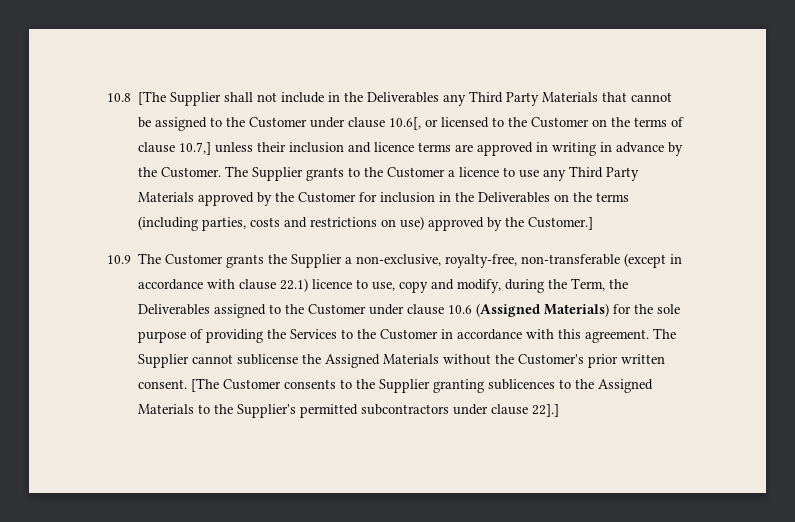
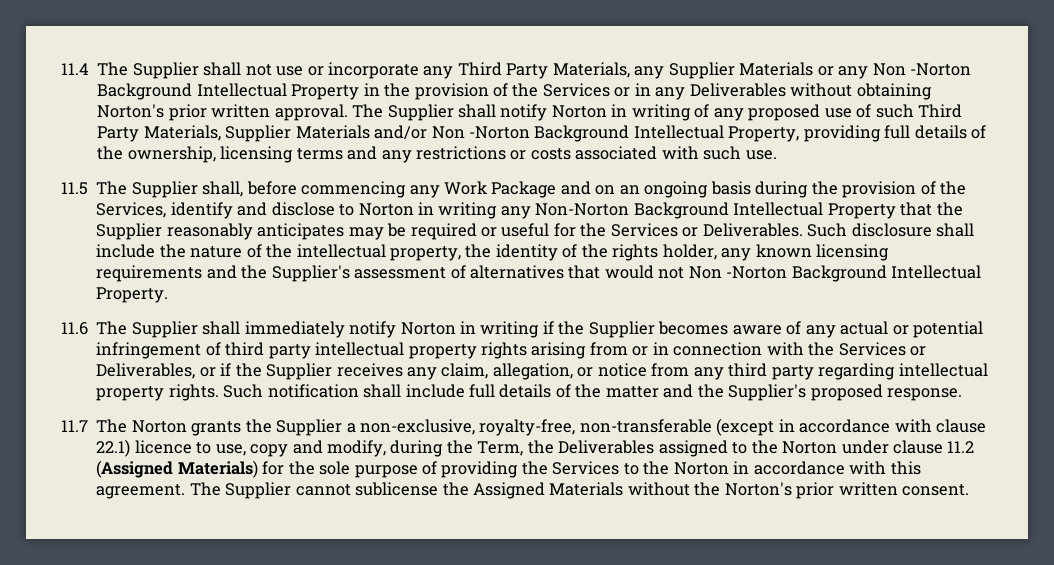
[107,91,167,105] 10.8 [The -> [61,62,129,76] 11.4 The
[281,91,673,106] [138,117,685,131] [138,142,684,156] [138,166,640,181] [138,192,630,206] [138,216,594,231] [107,253,224,265] include in the Deliverables any Third Party Materials that cannot be assigned to the Customer under clause 10.6[, or licensed to the Customer on the terms of clause 10.7,] unless their inclusion and licence terms are approved in writing in advance by the Customer. The Supplier grants to the Customer a licence to use any Third Party Materials approved by the Customer for inclusion in the Deliverables on the terms (including parties, costs and restrictions on use) approved by the Customer.] // 10.9 The Customer -> [276,62,971,79] [97,83,932,100] [97,104,962,121] [97,125,987,142] [97,146,777,163] [61,181,966,198] [96,202,963,219] [96,223,975,240] [96,244,890,261] [96,265,982,282] [96,287,169,303] [61,321,983,338] [96,342,927,359] [96,363,988,380] [96,384,963,401] [61,419,187,433] use or incorporate any Third Party Materials, any Supplier Materials or any Non -Norton Background Intellectual Property in the provision of the Services or in any Deliverables without obtaining Norton's prior written approval. The Supplier shall notify Norton in writing of any proposed use of such Third Party Materials, Supplier Materials and/or Non -Norton Background Intellectual Property, providing full details of the ownership, licensing terms and any restrictions or costs associated with such use. // 11.5 The Supplier shall, before commencing any Work Package and on an ongoing basis during the provision of the Services, identify and disclose to Norton in writing any Non-Norton Background Intellectual Property that the Supplier reasonably anticipates may be required or useful for the Services or Deliverables. Such disclosure shall include the nature of the intellectual property, the identity of the rights holder, any known licensing requirements and the Supplier's assessment of alternatives that would not Non -Norton Background Intellectual Property. // 11.6 The Supplier shall immediately notify Norton in writing if the Supplier becomes aware of any actual or potential infringement of third party intellectual property rights arising from or in connection with the Services or Deliverables, or if the Supplier receives any claim, allegation, or notice from any third party regarding intellectual property rights. Such notification shall include full details of the matter and the Supplier's proposed response. // 11.7 The Norton
[308,304,473,315] Customer under clause 10.6 -> [782,440,975,454] Norton under clause 11.2
[380,329,439,340] Customer -> [673,462,729,475] Norton
[518,354,585,365] Customer's -> [724,482,792,496] Norton's
[191,378,654,393] [138,404,560,418] [The Customer consents to the Supplier granting sublicences to the Assigned Materials to the Supplier's permitted subcontractors under clause 22].] -> (970, 490) none

